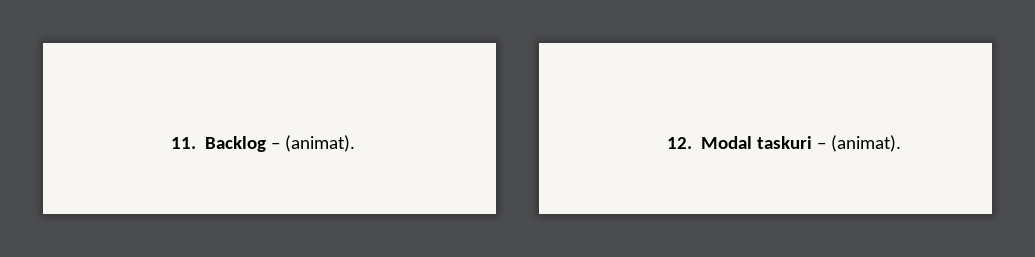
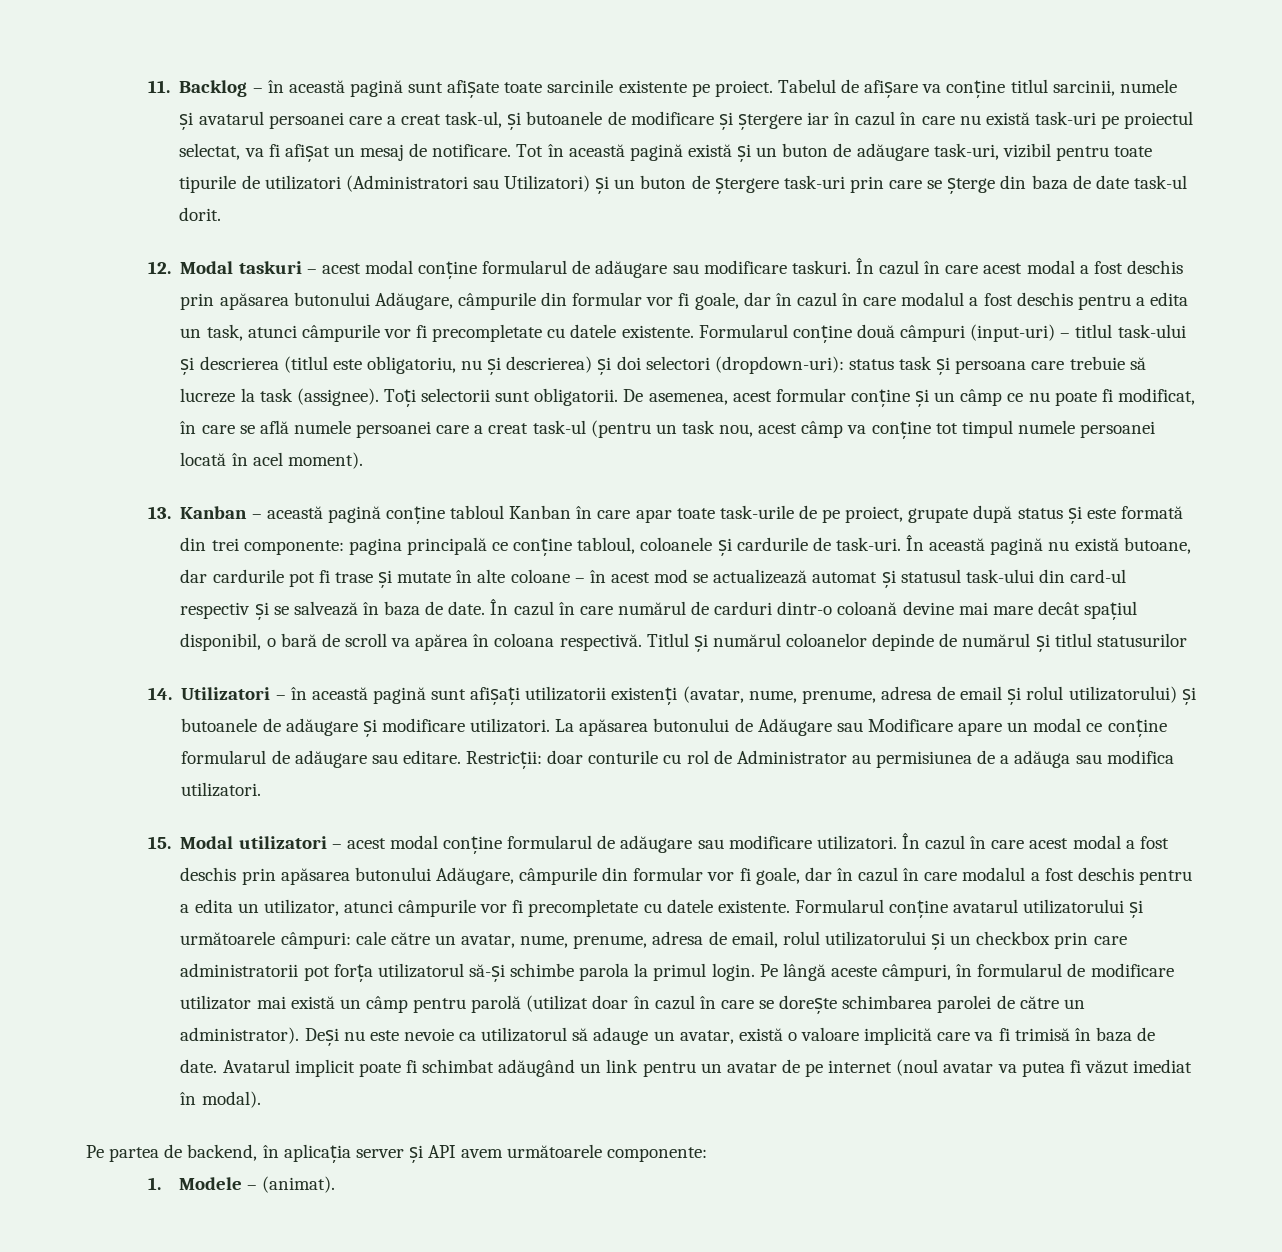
[285,135,356,152] [667,136,813,149] (animat). // 12. Modal taskuri -> [267,79,1177,98] [179,111,1194,130] [179,143,1153,162] [179,175,1188,194] [179,207,222,221] [147,258,1184,279] [180,292,1189,310] [180,324,1186,343] [180,356,1146,375] [180,388,1196,407] [180,420,1156,439] [180,452,363,469] [147,505,1184,524] [180,535,1191,556] [180,569,1127,588] [180,599,1138,620] [180,633,1187,652] [147,686,1196,705] [181,718,1167,737] [181,750,1174,769] [181,782,262,797] [147,833,1169,854] [180,867,1193,885] [180,899,1144,918] [180,931,1127,950] [180,963,1174,982] [180,995,1085,1014] [180,1027,1156,1046] [180,1059,1193,1077] [180,1091,261,1108] [86,1144,708,1163] [147,1177,242,1190] în această pagină sunt afișate toate sarcinile existente pe proiect. Tabelul de afișare va conține titlul sarcinii, numele și avatarul persoanei care a creat task-ul, și butoanele de modificare și ștergere iar în cazul în care nu există task-uri pe proiectul selectat, va fi afișat un mesaj de notificare. Tot în această pagină există și un buton de adăugare task-uri, vizibil pentru toate tipurile de utilizatori (Administratori sau Utilizatori) și un buton de ștergere task-uri prin care se șterge din baza de date task-ul dorit. // 12. Modal taskuri – acest modal conține formularul de adăugare sau modificare taskuri. În cazul în care acest modal a fost deschis prin apăsarea butonului Adăugare, câmpurile din formular vor fi goale, dar în cazul în care modalul a fost deschis pentru a edita un task, atunci câmpurile vor fi precompletate cu datele existente. Formularul conține două câmpuri (input-uri) – titlul task-ului și descrierea (titlul este obligatoriu, nu și descrierea) și doi selectori (dropdown-uri): status task și persoana care trebuie să lucreze la task (assignee). Toți selectorii sunt obligatorii. De asemenea, acest formular conține și un câmp ce nu poate fi modificat, în care se află numele persoanei care a creat task-ul (pentru un task nou, acest câmp va conține tot timpul numele persoanei locată în acel moment). // 13. Kanban – această pagină conține tabloul Kanban în care apar toate task-urile de pe proiect, grupate după status și este formată din trei componente: pagina principală ce conține tabloul, coloanele și cardurile de task-uri. În această pagină nu există butoane, dar cardurile pot fi trase și mutate în alte coloane – în acest mod se actualizează automat și statusul task-ului din card-ul respectiv și se salvează în baza de date. În cazul în care numărul de carduri dintr-o coloană devine mai mare decât spațiul disponibil, o bară de scroll va apărea în coloana respectivă. Titlul și numărul coloanelor depinde de numărul și titlul statusurilor // 14. Utilizatori – în această pagină sunt afișați utilizatorii existenți (avatar, nume, prenume, adresa de email și rolul utilizatorului) și butoanele de adăugare și modificare utilizatori. La apăsarea butonului de Adăugare sau Modificare apare un modal ce conține formularul de adăugare sau editare. Restricții: doar conturile cu rol de Administrator au permisiunea de a adăuga sau modifica utilizatori. // 15. Modal utilizatori – acest modal conține formularul de adăugare sau modificare utilizatori. În cazul în care acest modal a fost deschis prin apăsarea butonului Adăugare, câmpurile din formular vor fi goale, dar în cazul în care modalul a fost deschis pentru a edita un utilizator, atunci câmpurile vor fi precompletate cu datele existente. Formularul conține avatarul utilizatorului și următoarele câmpuri: cale către un avatar, nume, prenume, adresa de email, rolul utilizatorului și un checkbox prin care administratorii pot forța utilizatorul să-și schimbe parola la primul login. Pe lângă aceste câmpuri, în formularul de modificare utilizator mai există un câmp pentru parolă (utilizat doar în cazul în care se dorește schimbarea parolei de către un administrator). Deși nu este nevoie ca utilizatorul să adauge un avatar, există o valoare implicită care va fi trimisă în baza de date. Avatarul implicit poate fi schimbat adăugând un link pentru un avatar de pe internet (noul avatar va putea fi văzut imediat în modal). // Pe partea de backend, în aplicația server și API avem următoarele componente: // 1. Modele

